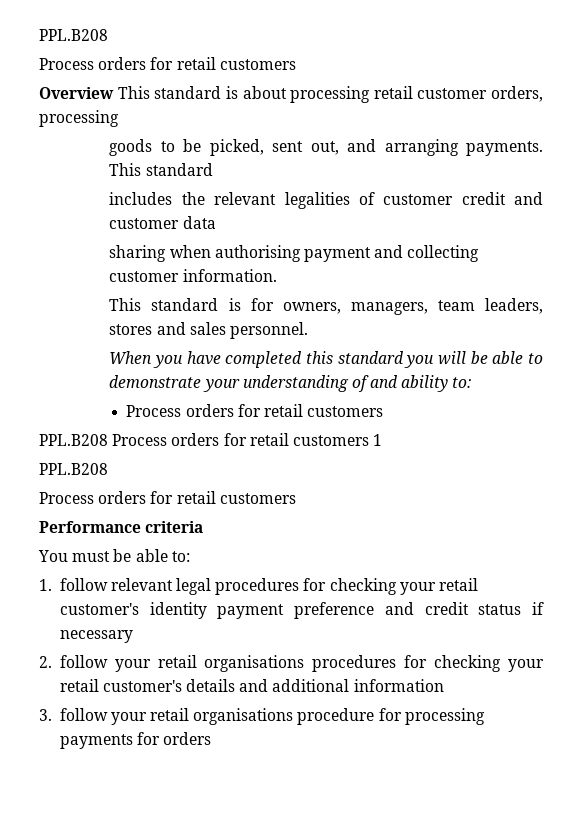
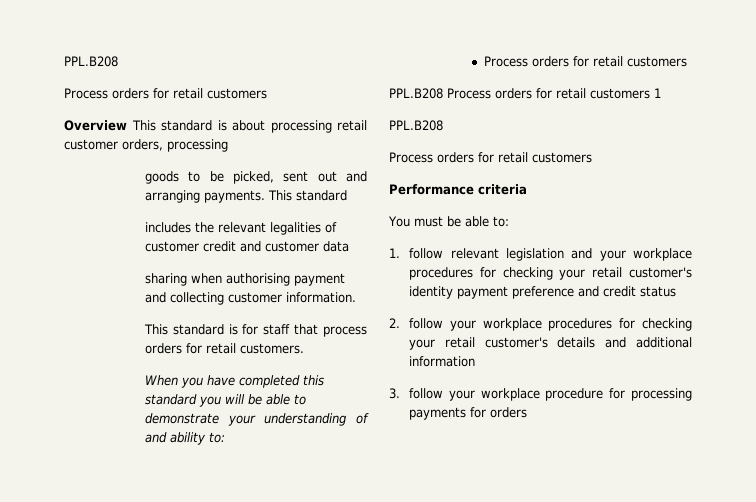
[310,141,339,155] out, -> [317,171,337,182] out
[282,298,543,315] [109,322,308,339] owners, managers, team leaders, stores and sales personnel. -> [263,324,368,337] [144,343,304,354] staff that process orders for retail customers.
[176,578,212,595] legal -> [505,248,692,261] legislation and your workplace
[532,602,544,615] [59,630,133,643] if necessary -> (677, 291) none
[157,655,305,672] retail organisations -> [482,318,542,331] workplace
[150,708,294,725] retail organisations -> [480,388,540,401] workplace

